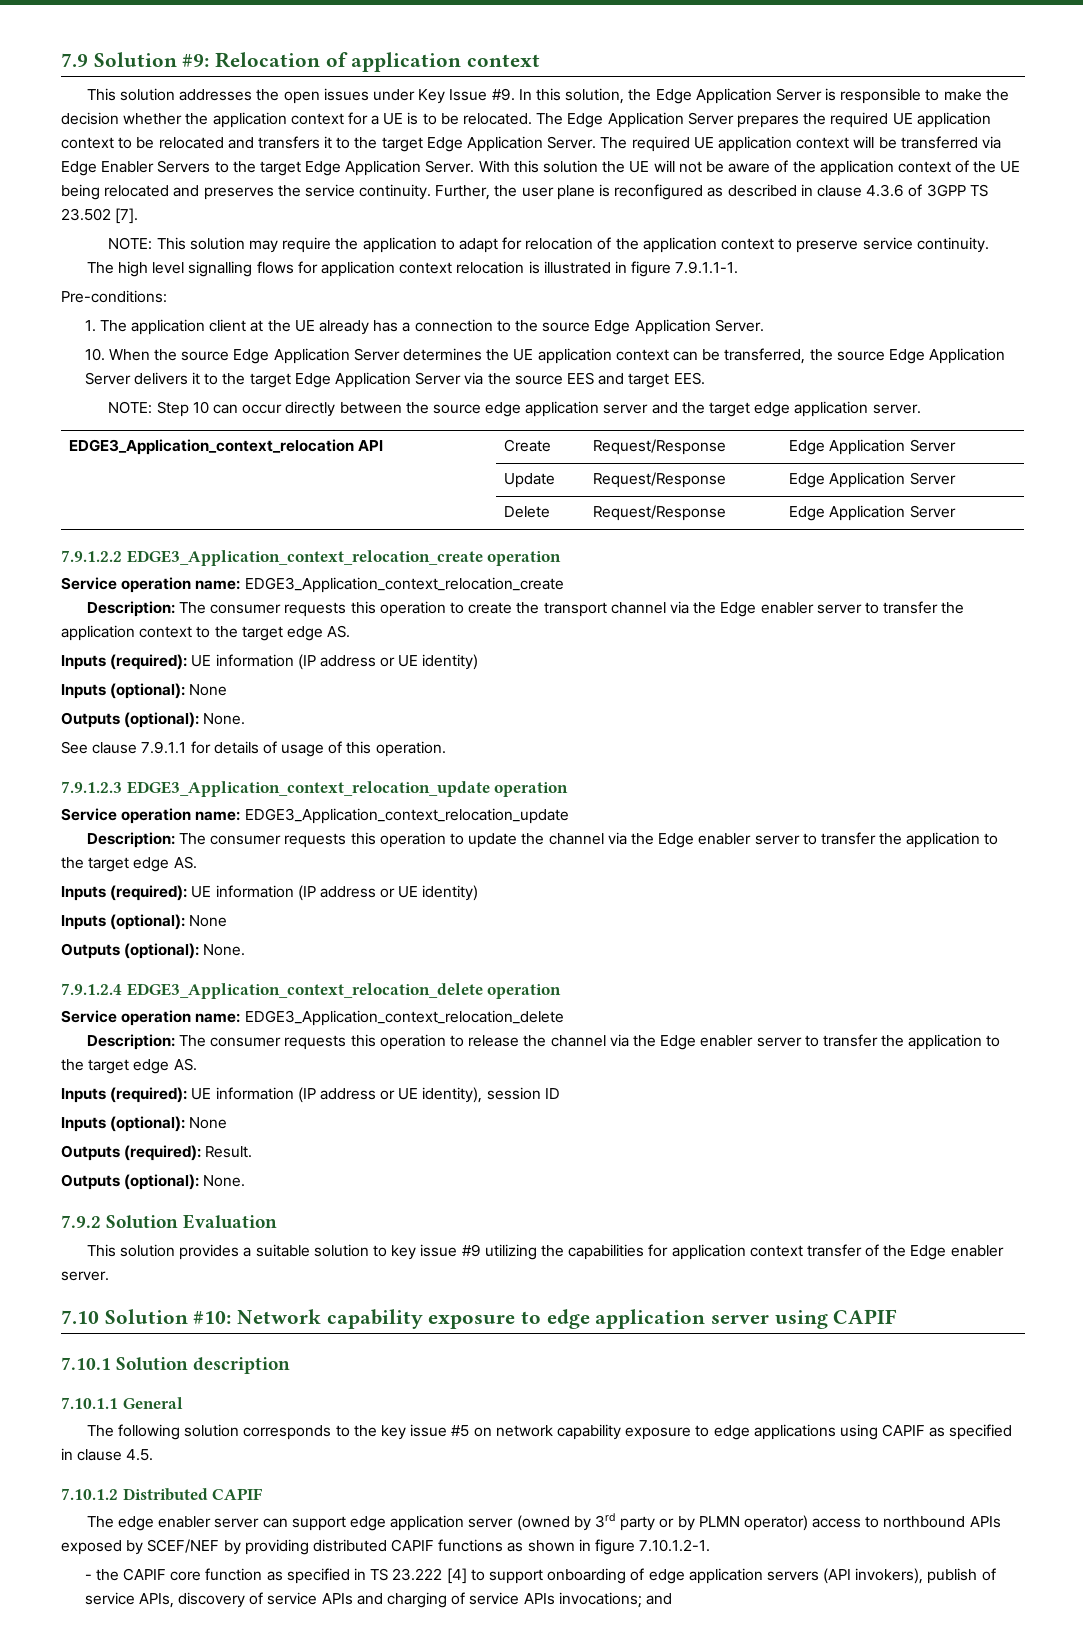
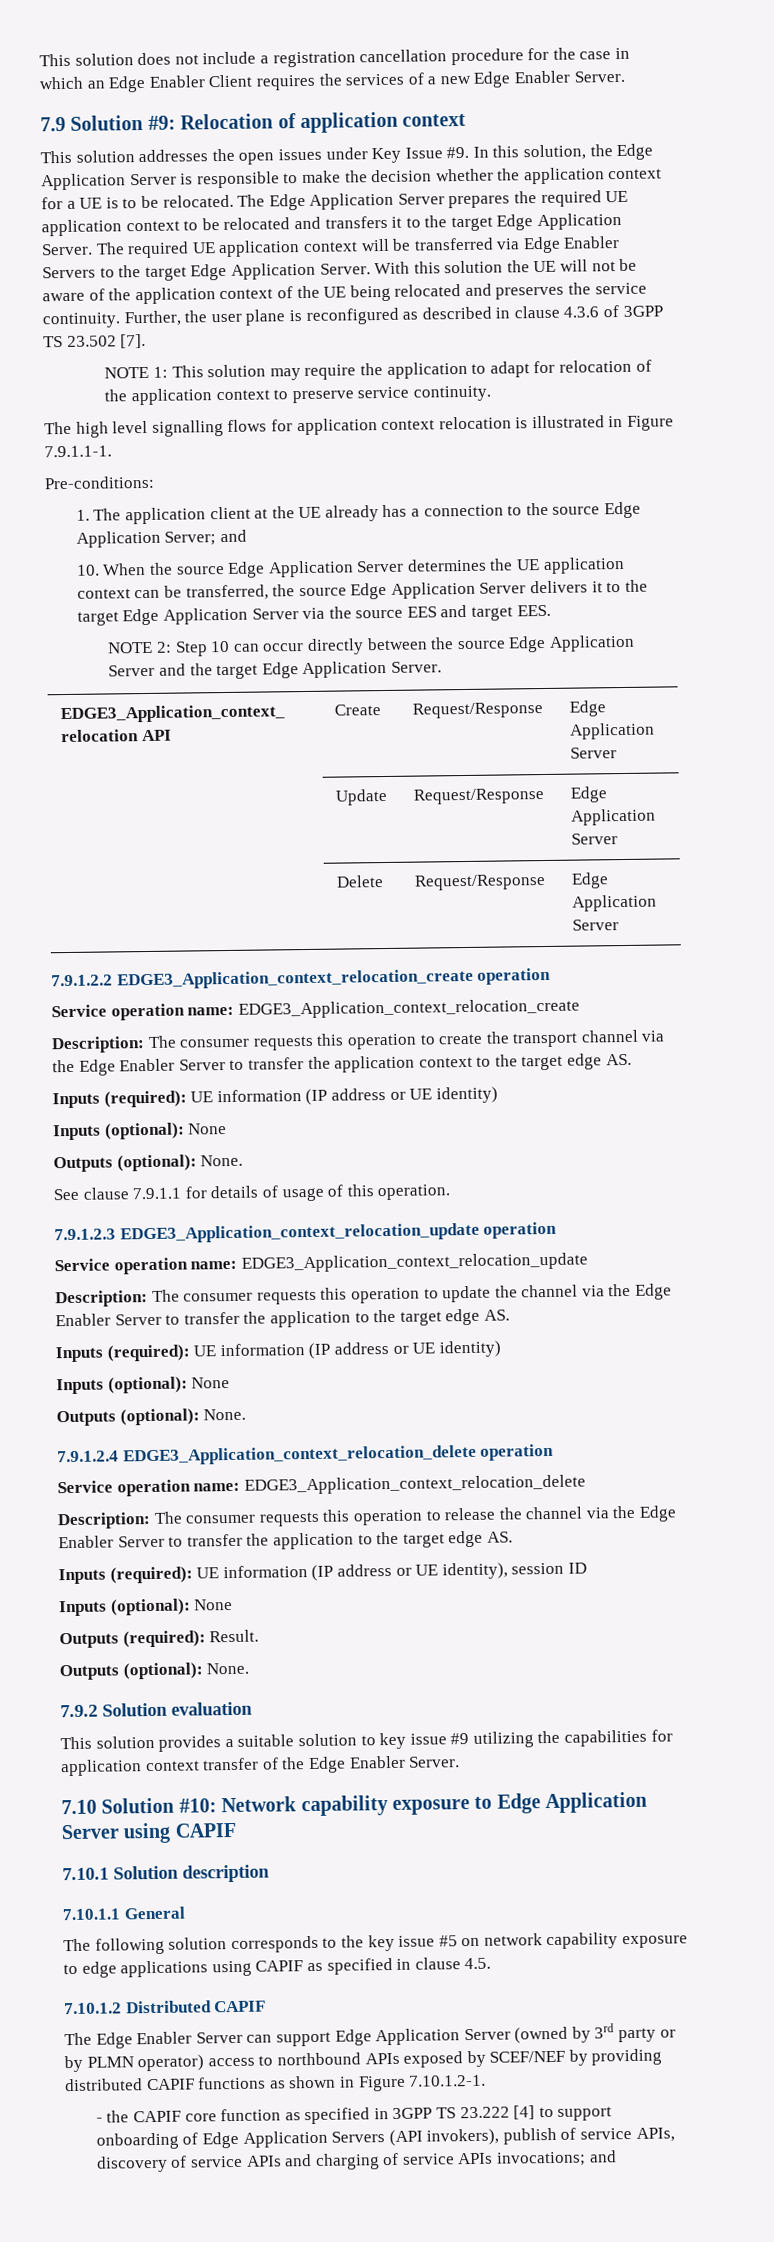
(61, 60) none -> [39,47,631,68] [39,70,625,93] This solution does not include a registration cancellation procedure for the case in which an Edge Enabler Client requires the services of a new Edge Enabler Server. //
[108,237,153,250] NOTE: -> [104,366,169,379] NOTE 1:
[631,261,672,277] figure -> [627,415,675,431] Figure
[714,319,764,332] Server. -> [164,529,247,546] Server; and
[108,401,153,414] NOTE: -> [107,641,173,654] NOTE 2:
[485,401,921,417] edge application server and the target edge application server. -> [508,634,635,653] [108,660,443,680] Edge Application Server and the target Edge Application Server.
[760,602,862,614] enabler server -> [119,1058,226,1072] Enabler Server
[698,833,800,845] enabler server -> [55,1313,162,1327] Enabler Server
[700,1035,802,1047] enabler server -> [58,1535,165,1549] Enabler Server
[183,1214,278,1229] Evaluation -> [171,1701,253,1716] evaluation
[950,1245,1004,1257] [61,1271,109,1281] enabler server. -> [348,1755,461,1769] Enabler Server.
[546,1309,770,1329] edge application server -> [496,1791,648,1814] [61,1824,119,1840] Edge Application Server
[118,1515,514,1531] edge enabler server can support edge application server -> [95,2028,511,2049] Edge Enabler Server can support Edge Application Server
[595,1539,636,1555] figure -> [358,2075,406,2092] Figure
(367, 1574) none -> [392,2107,433,2120] 3GPP
[648,1568,819,1584] edge application servers -> [201,2130,386,2149] Edge Application Servers

